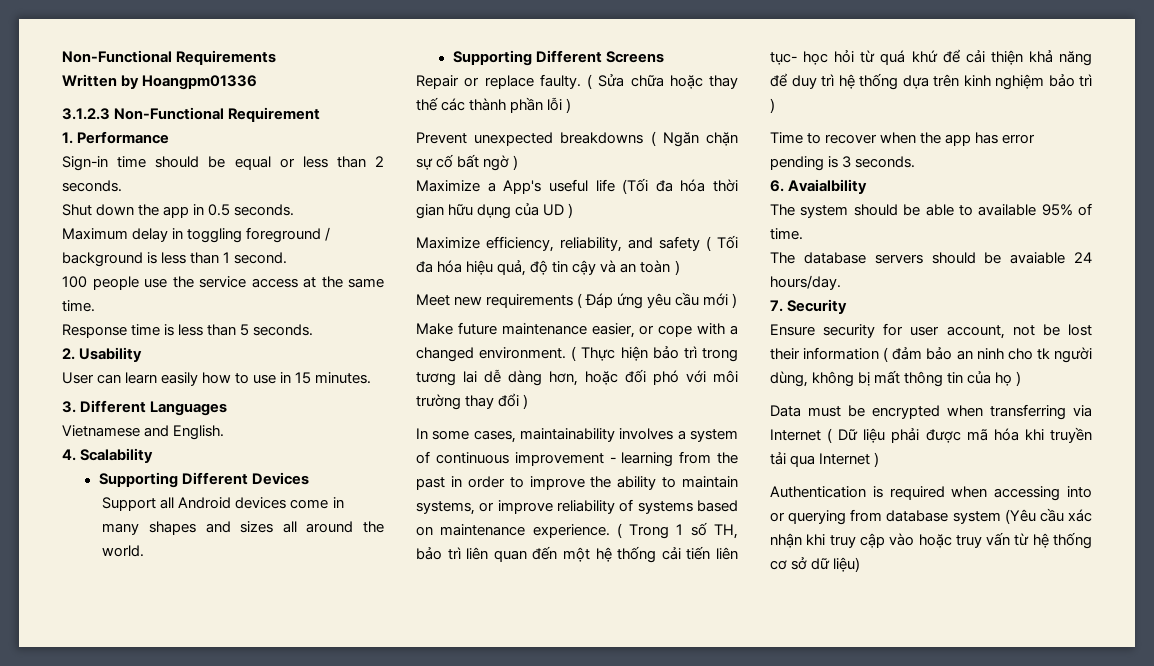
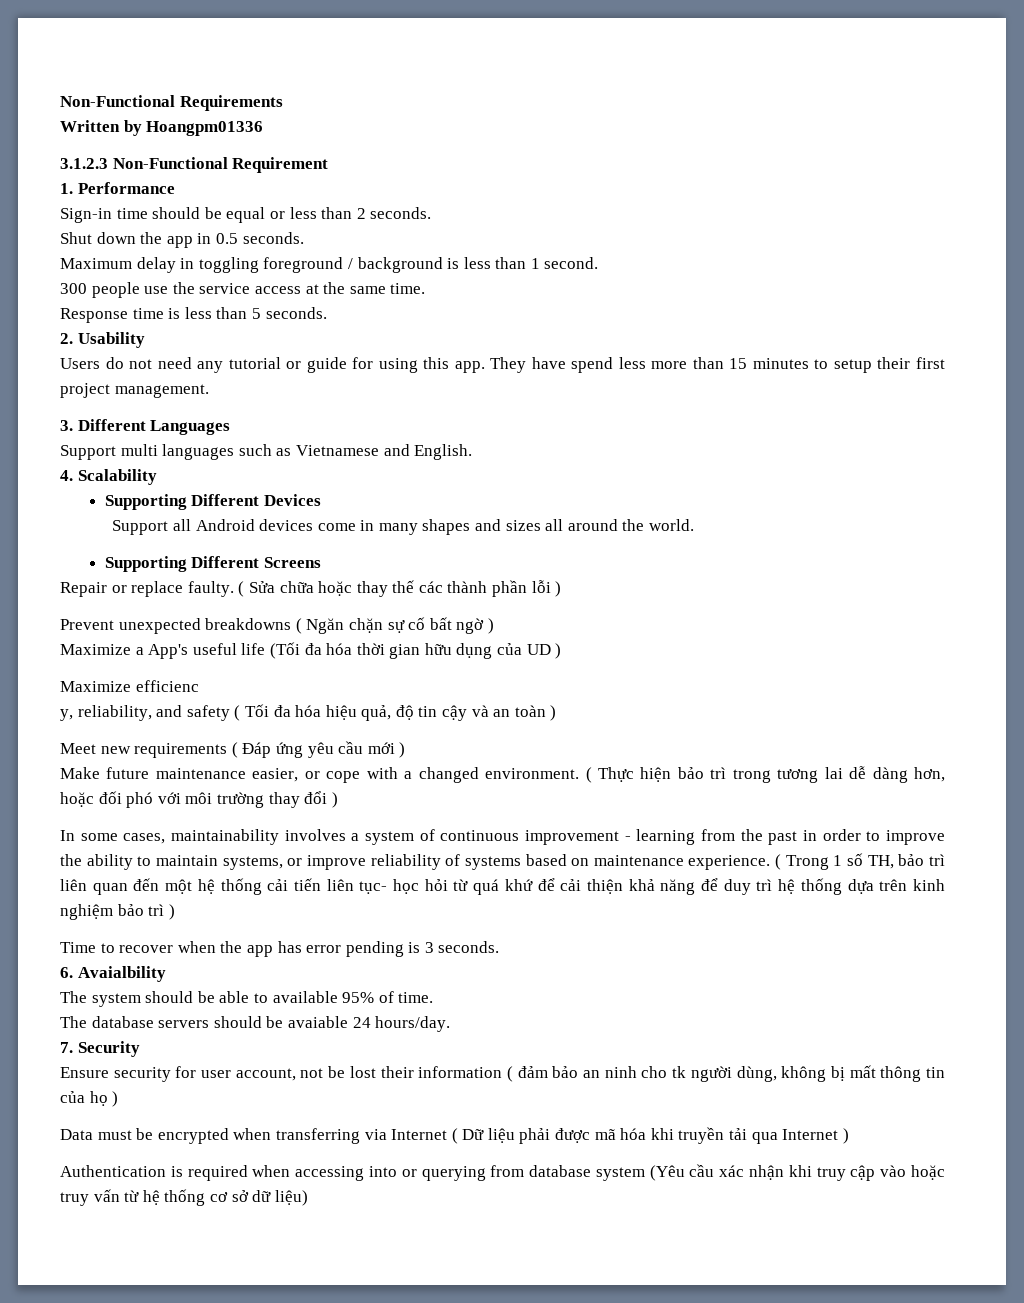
[62,276,87,288] 100 -> [60,283,87,294] 300
[62,372,372,386] [62,400,228,416] User can learn easily how to use in 15 minutes. // 3. Different Languages // -> [60,357,945,373] [60,383,209,398] [60,419,231,435] [60,444,292,460] Users do not need any tutorial or guide for using this app. They have spend less more than 15 minutes to setup their first project management. // 3. Different Languages // Support multi languages such as
[486,236,554,252] efficiency, -> [135,680,199,692] [60,709,73,721] efficienc // y,

